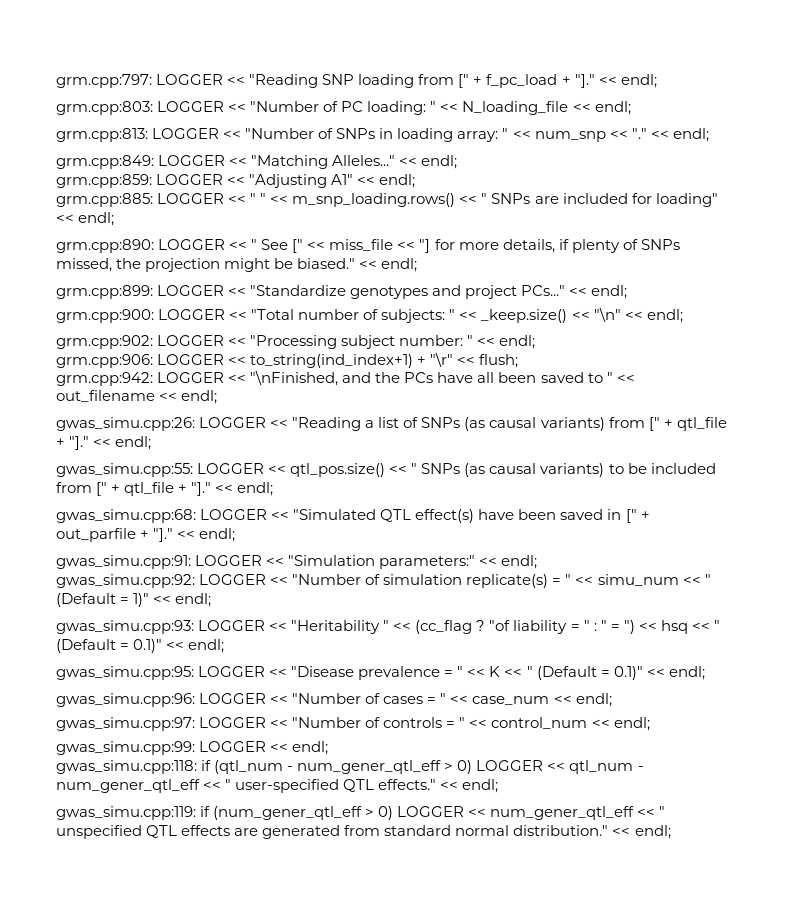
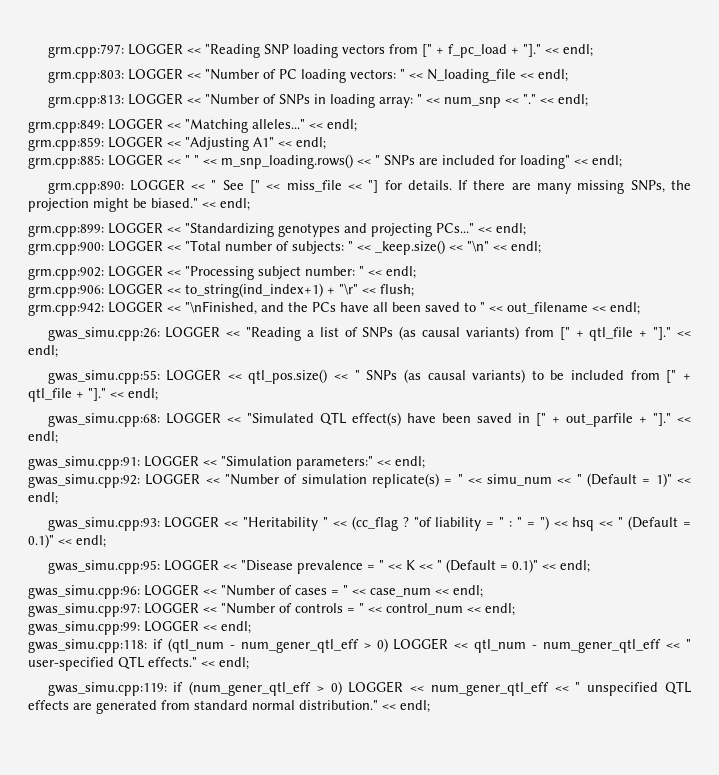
(415, 81) none -> [341,44,385,54] vectors
[367,101,427,115] loading: -> [300,69,396,83] loading vectors:
[332,155,396,166] Alleles..." -> [252,119,305,129] alleles..."
[458,239,680,253] [56,258,112,272] more details, if plenty of SNPs missed, -> [407,180,665,194] details. If there are many missing SNPs,
[250,285,347,296] "Standardize -> [185,223,274,237] "Standardizing
[465,285,518,299] project -> [371,223,432,237] projecting

